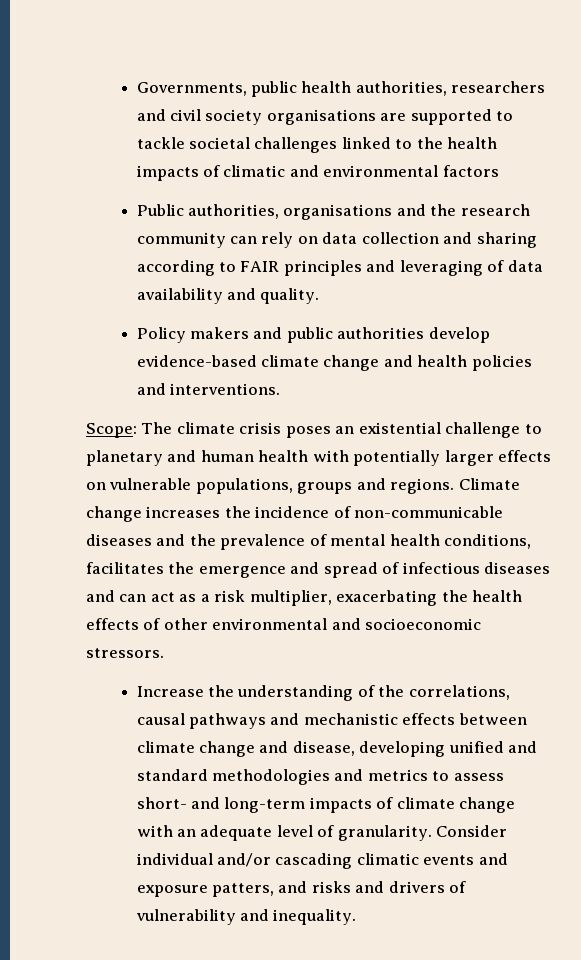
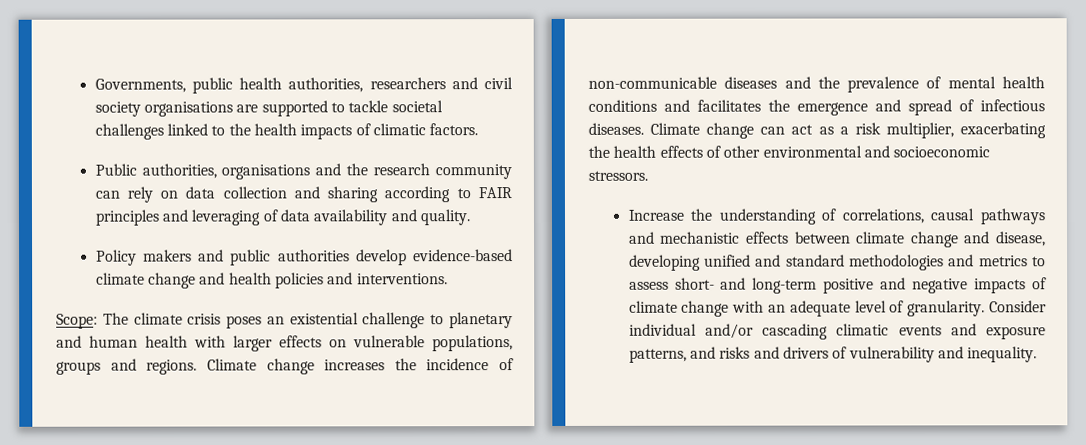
[289,165,499,177] and environmental factors -> [429,123,479,136] factors.
[353,450,441,466] potentially -> (226, 341) none
[444,534,532,549] conditions, -> [588,99,690,112] conditions and
[484,562,551,574] [86,590,115,602] diseases and -> [588,122,755,139] diseases. Climate change
[378,685,405,697] the -> (837, 214) none
(306, 805) none -> [823,277,969,294] positive and negative
[211,883,274,897] patters, -> [628,348,687,363] patterns,

